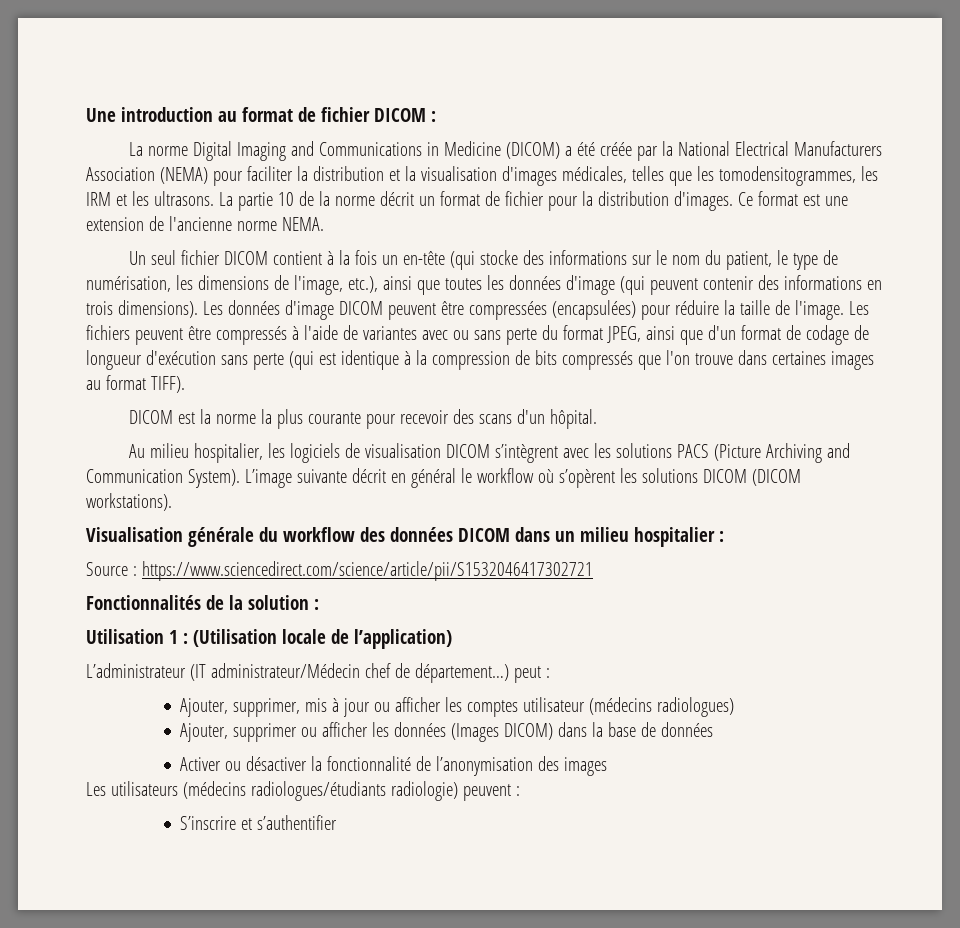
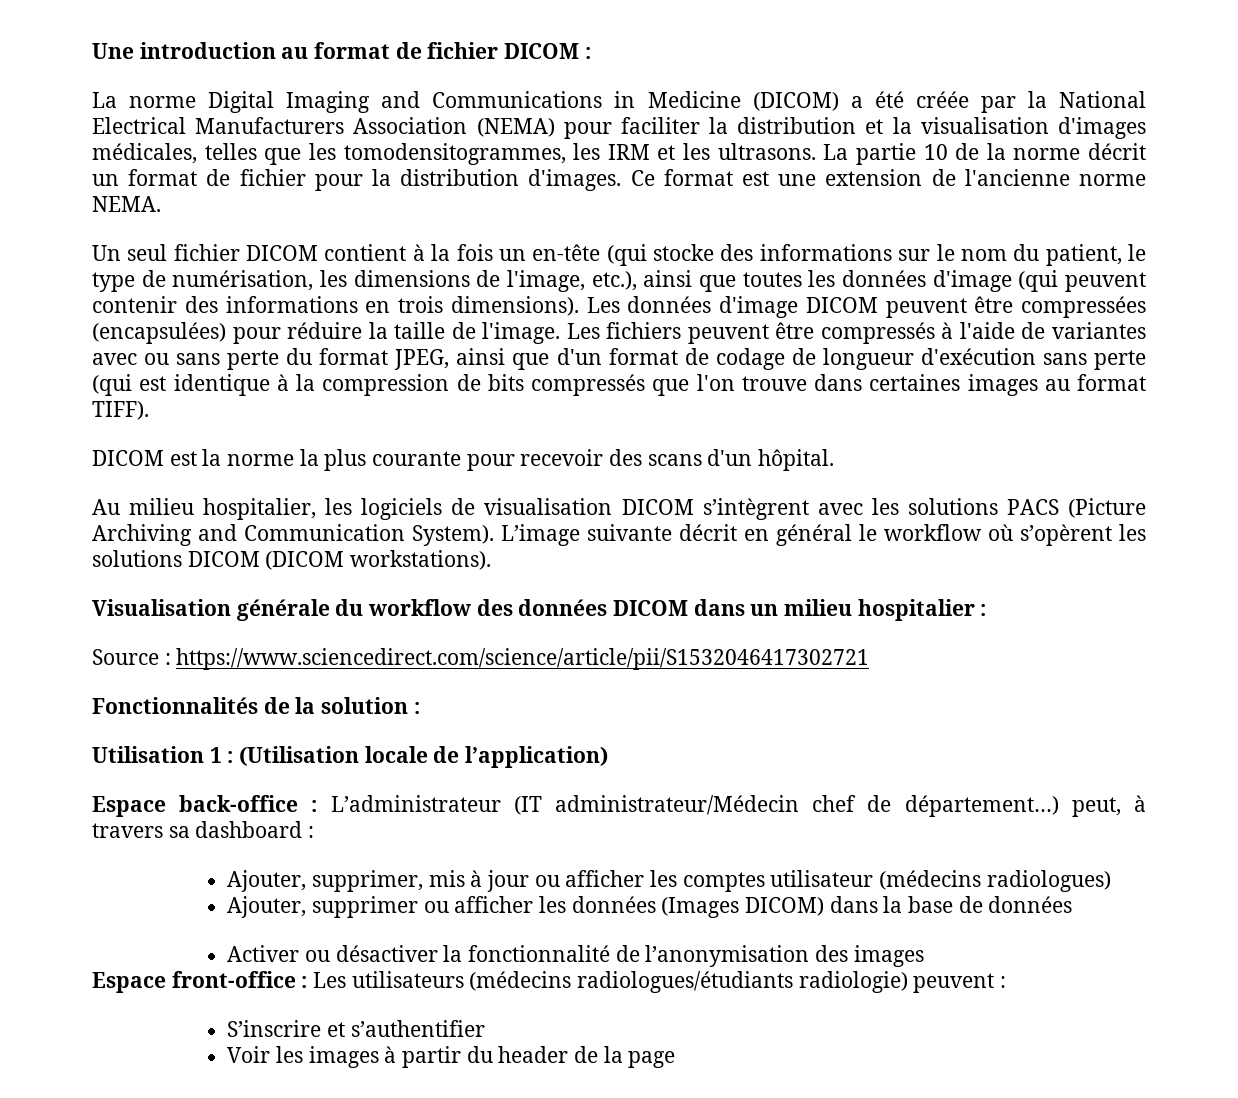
(452, 639) none -> [92,795,318,817] Espace back-office :
[513,666,541,683] peut -> [1071,795,1147,817] [92,821,303,838] peut, à travers sa dashboard
(608, 766) none -> [92,971,308,993] Espace front-office :
(338, 822) none -> [227,1046,676,1068] // Voir les images à partir du header de la page

